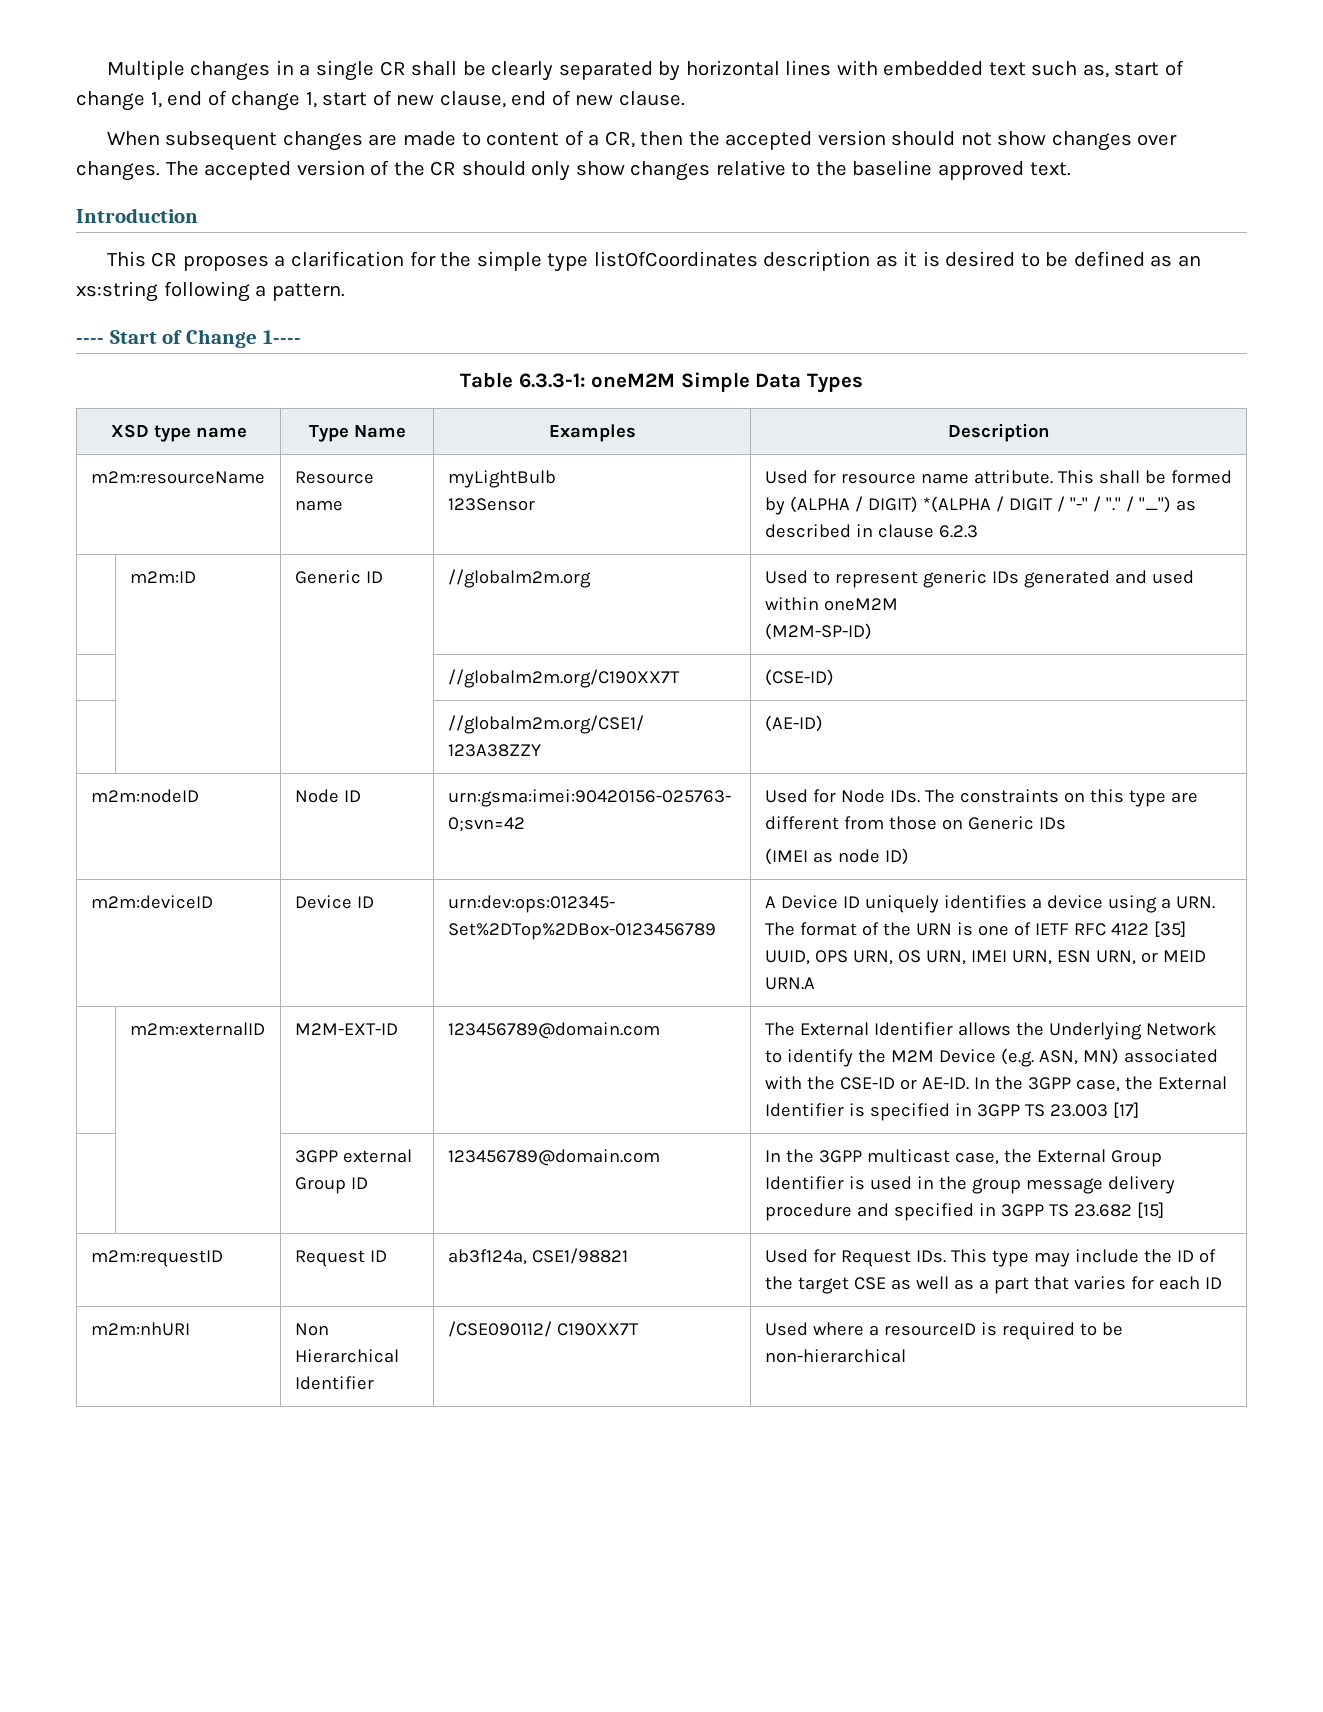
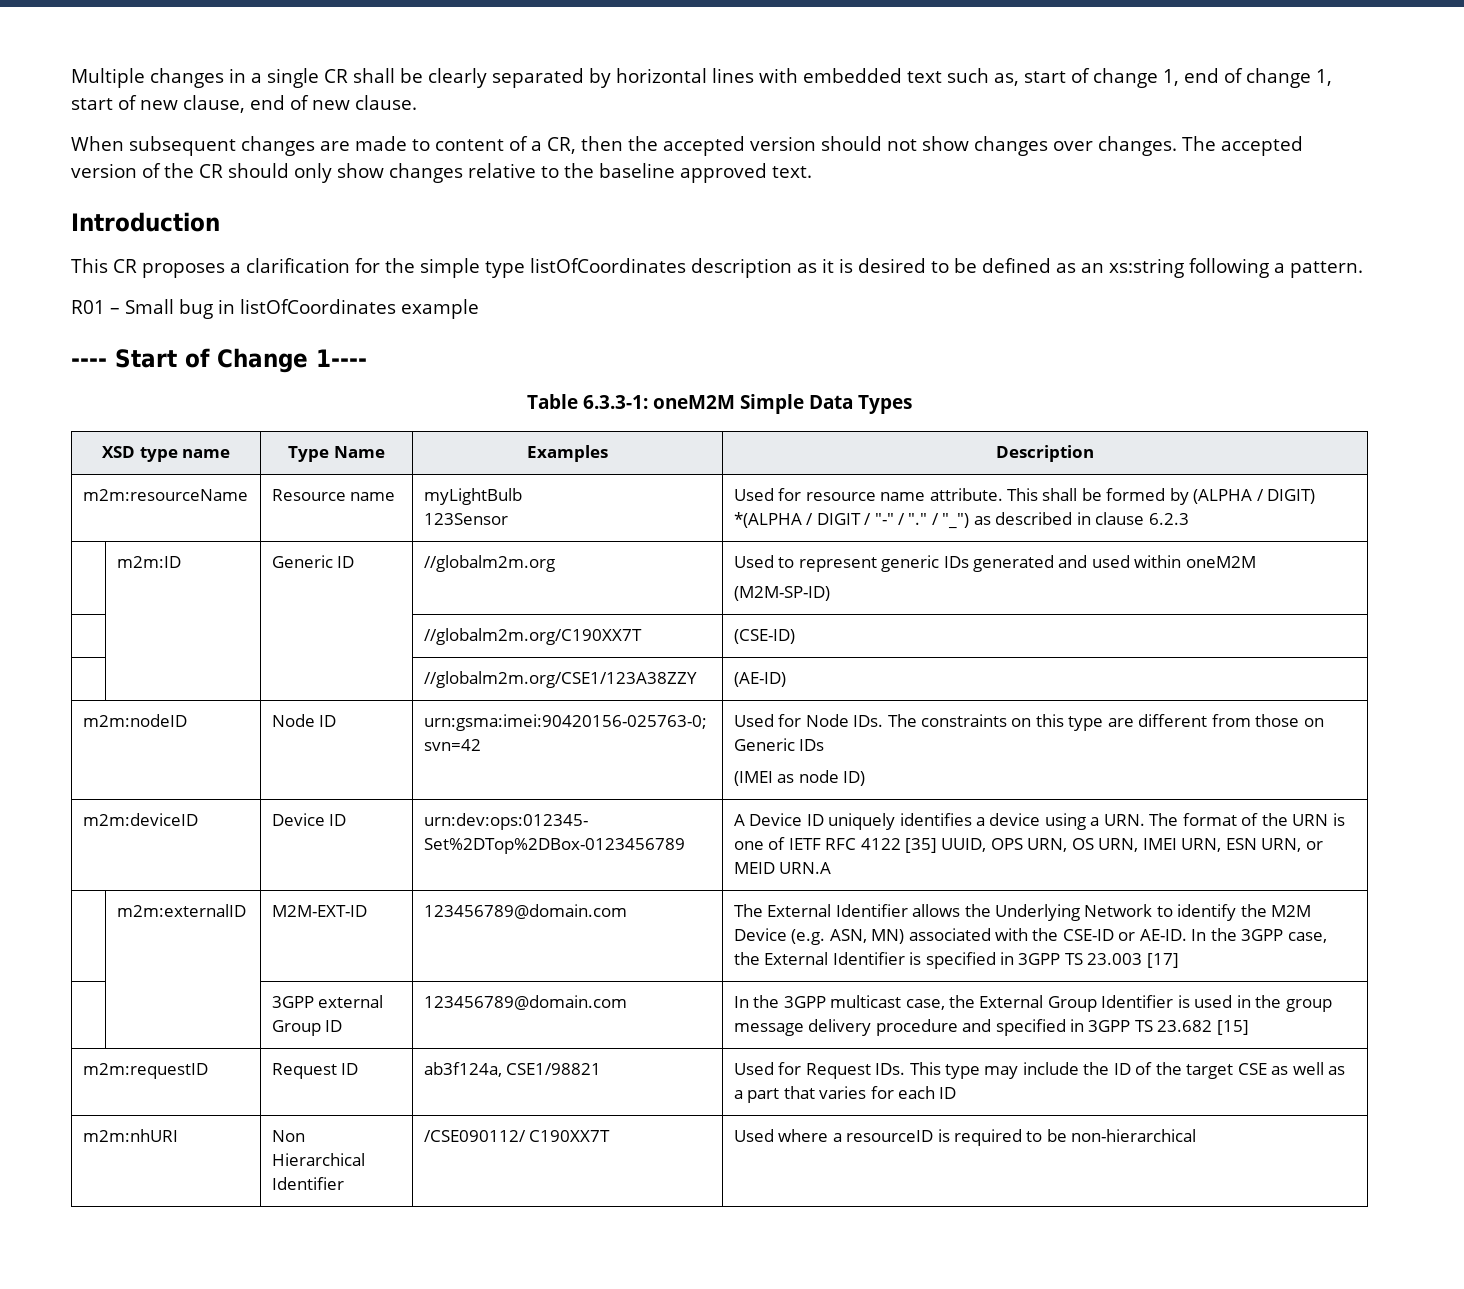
(345, 292) none -> [71,299,479,319] // R01 – Small bug in listOfCoordinates example

